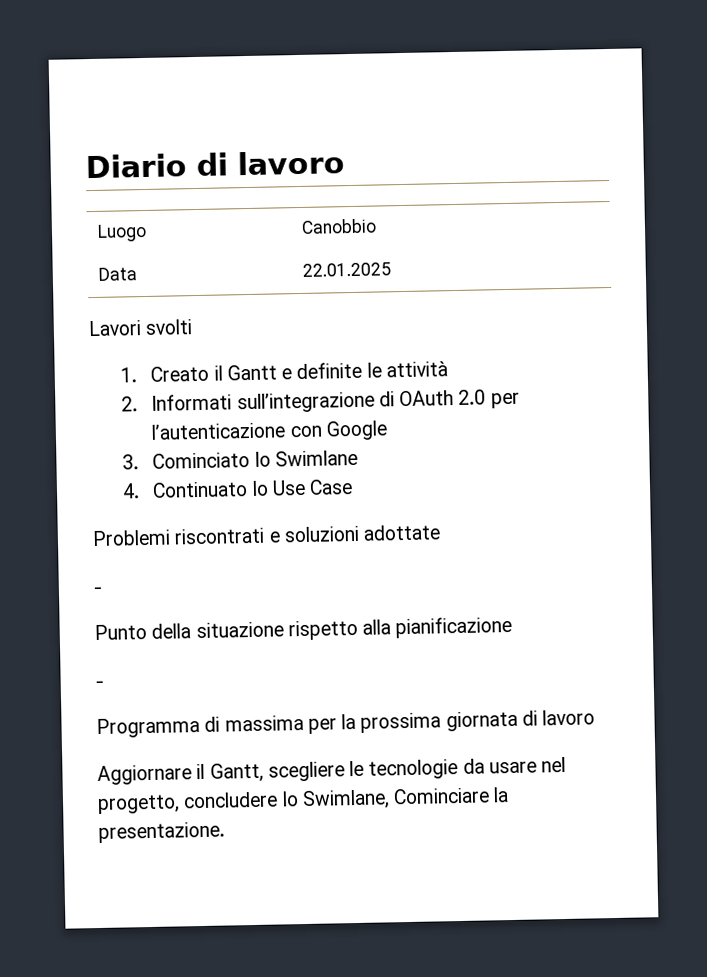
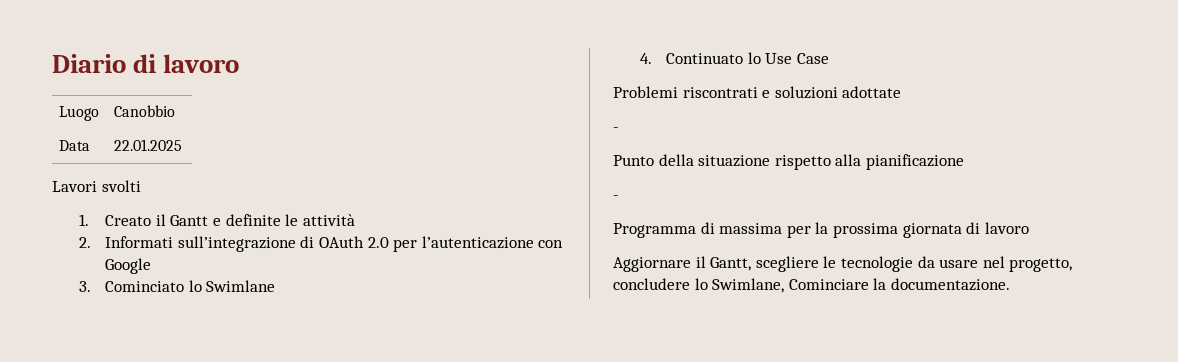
[98,821,225,844] presentazione. -> [890,278,1010,291] documentazione.

